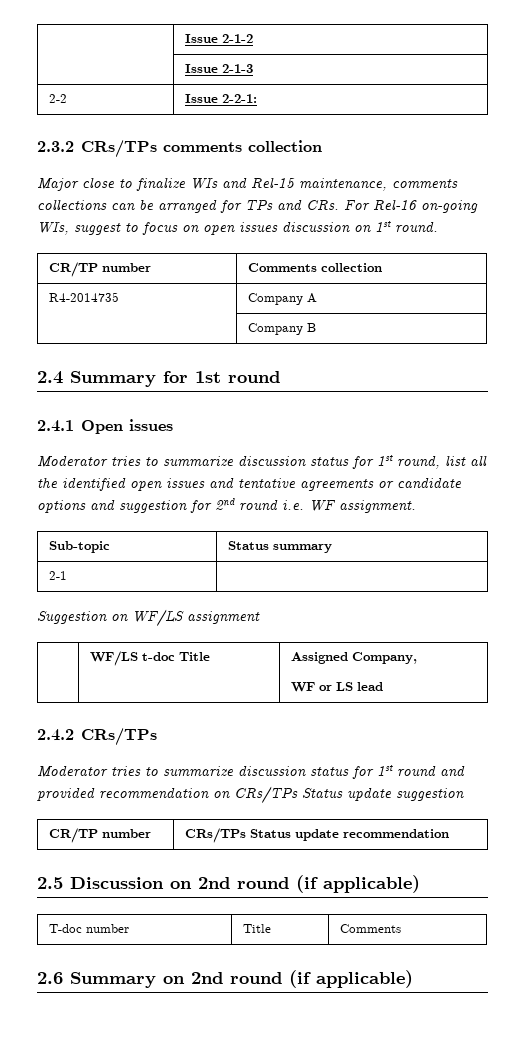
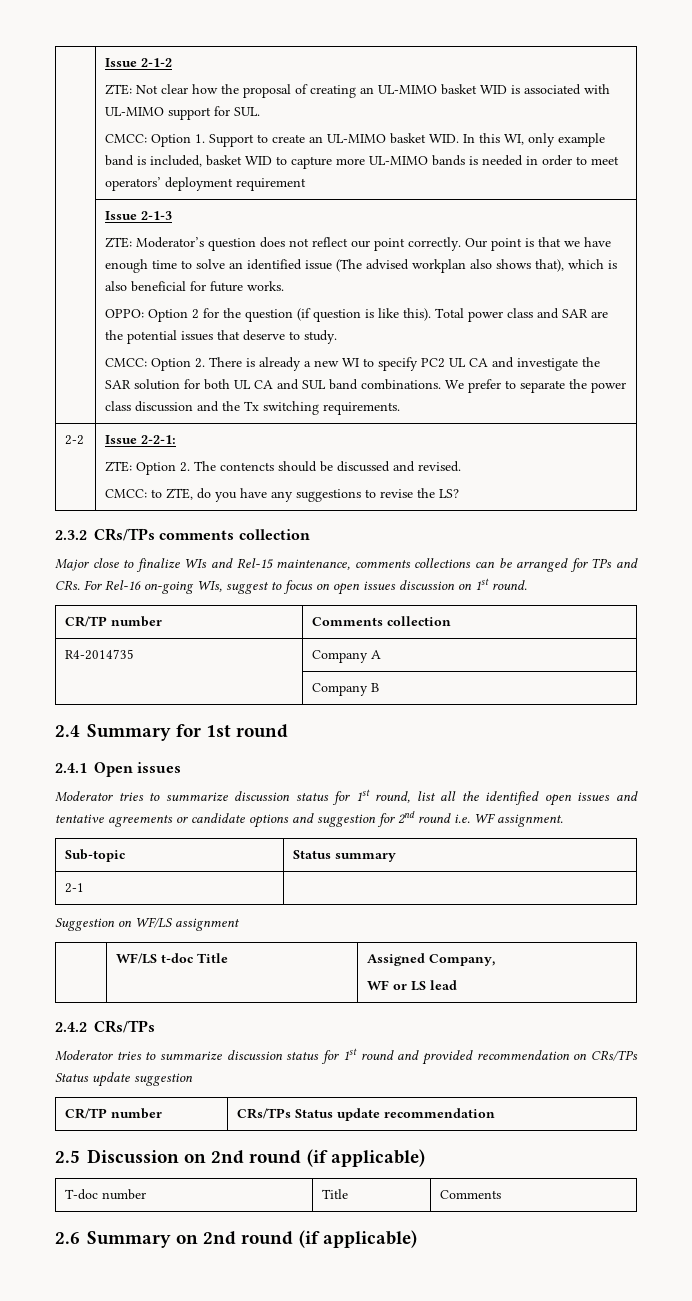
[184,64,253,73] [48,94,67,103] [184,94,257,103] // | Issue 2-1-3 // 2-2 | Issue 2-2-1: -> [105,84,611,98] [105,106,261,120] [105,133,606,147] [105,155,620,169] [105,177,307,191] [105,211,173,220] [105,237,612,251] [105,259,618,273] [105,281,285,292] [105,308,609,322] [105,330,338,344] [105,357,601,371] [105,379,627,393] [105,401,401,415] [65,435,85,445] [105,435,177,444] [105,461,462,475] [105,488,460,502] // ZTE: Not clear how the proposal of creating an UL-MIMO basket WID is associated with UL-MIMO support for SUL. // CMCC: Option 1. Support to create an UL-MIMO basket WID. In this WI, only example band is included, basket WID to capture more UL-MIMO bands is needed in order to meet operators’ deployment requirement // | Issue 2-1-3 // ZTE: Moderator’s question does not reflect our point correctly. Our point is that we have enough time to solve an identified issue (The advised workplan also shows that), which is also beneficial for future works. // OPPO: Option 2 for the question (if question is like this). Total power class and SAR are the potential issues that deserve to study. // CMCC: Option 2. There is already a new WI to specify PC2 UL CA and investigate the SAR solution for both UL CA and SUL band combinations. We prefer to separate the power class discussion and the Tx switching requirements. // 2-2 | Issue 2-2-1: // ZTE: Option 2. The contencts should be discussed and revised. // CMCC: to ZTE, do you have any suggestions to revise the LS?

